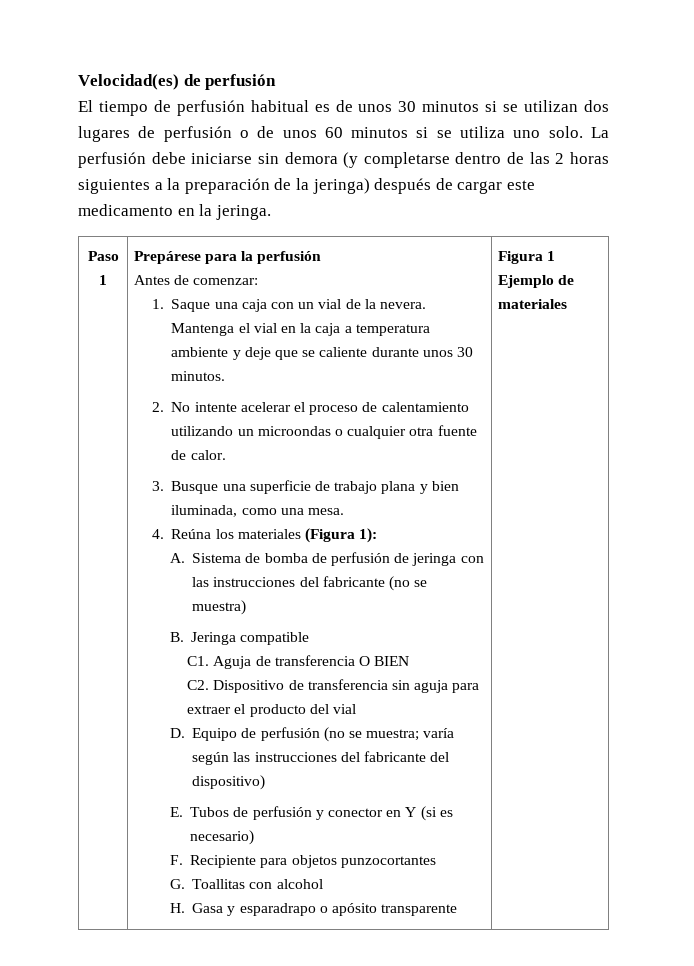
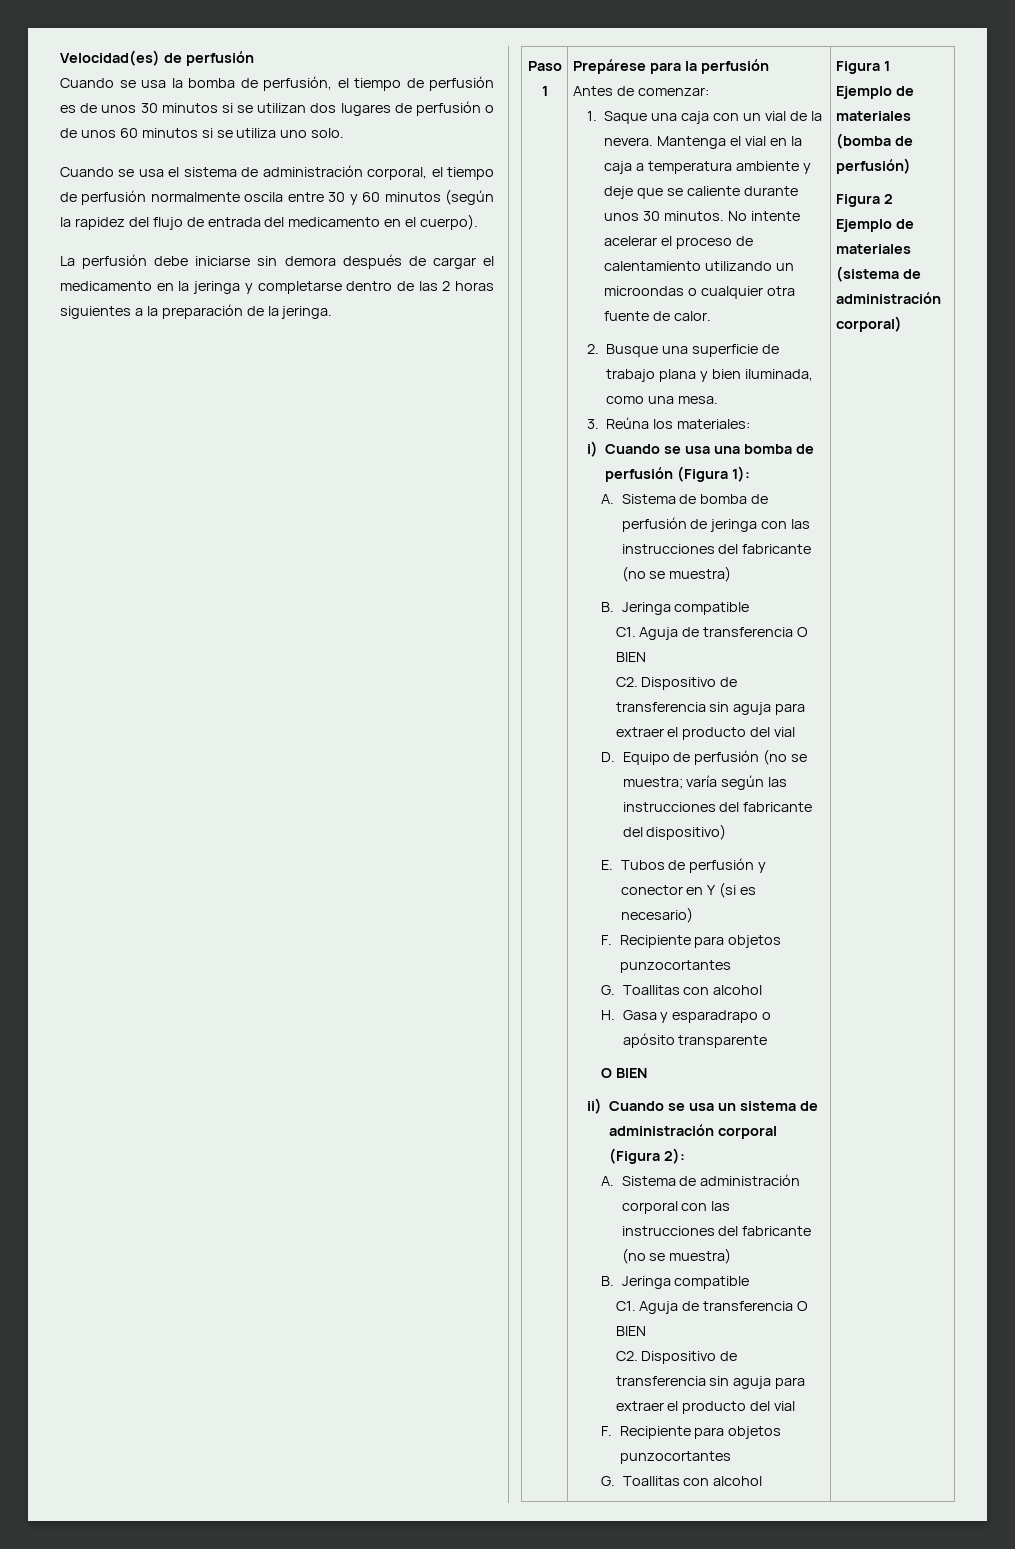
[78,100,309,116] El tiempo de perfusión habitual -> [60,76,494,91] Cuando se usa la bomba de perfusión, el tiempo de perfusión
(583, 132) none -> [60,165,495,180] [60,189,495,205] [60,214,479,230] // Cuando se usa el sistema de administración corporal, el tiempo de perfusión normalmente oscila entre 30 y 60 minutos (según la rapidez del flujo de entrada del medicamento en el cuerpo). //
[343,152,359,168] (y -> [342,254,494,269] [60,281,253,294] después de cargar el medicamento en la jeringa y
[312,178,535,194] [78,204,213,216] jeringa) después de cargar este medicamento en la -> (279, 311) none
[151,402,164,412] // 2. -> (725, 216) none
[151,481,164,491] 3. -> [587,344,600,354] 2.
[151,529,164,539] 4. -> [587,419,600,429] 3.
[237,529,301,539] materiales -> [677,419,751,429] [587,441,814,457] [605,467,674,482] materiales: // i) Cuando se usa una bomba de perfusión
(458, 910) none -> [601,1068,648,1078] [587,1098,818,1114] [609,1124,778,1139] [609,1148,686,1164] [601,1174,801,1186] [621,1201,731,1214] [621,1226,812,1236] [621,1248,732,1264] [601,1276,750,1289] [615,1301,809,1314] [615,1326,646,1336] [615,1351,738,1364] [615,1376,806,1389] [615,1401,796,1414] [601,1426,782,1439] [619,1451,731,1464] [601,1476,763,1486] // O BIEN // ii) Cuando se usa un sistema de administración corporal (Figura 2): // A. Sistema de administración corporal con las instrucciones del fabricante (no se muestra) // B. Jeringa compatible // C1. Aguja de transferencia O BIEN // C2. Dispositivo de transferencia sin aguja para extraer el producto del vial // F. Recipiente para objetos punzocortantes // G. Toallitas con alcohol
(567, 304) none -> [835,133,913,149] [835,158,911,174] [835,194,893,207] [835,219,914,232] [835,244,911,254] [835,266,921,282] [835,292,941,304] [835,316,902,332] (bomba de perfusión) // Figura 2 Ejemplo de materiales (sistema de administración corporal)

